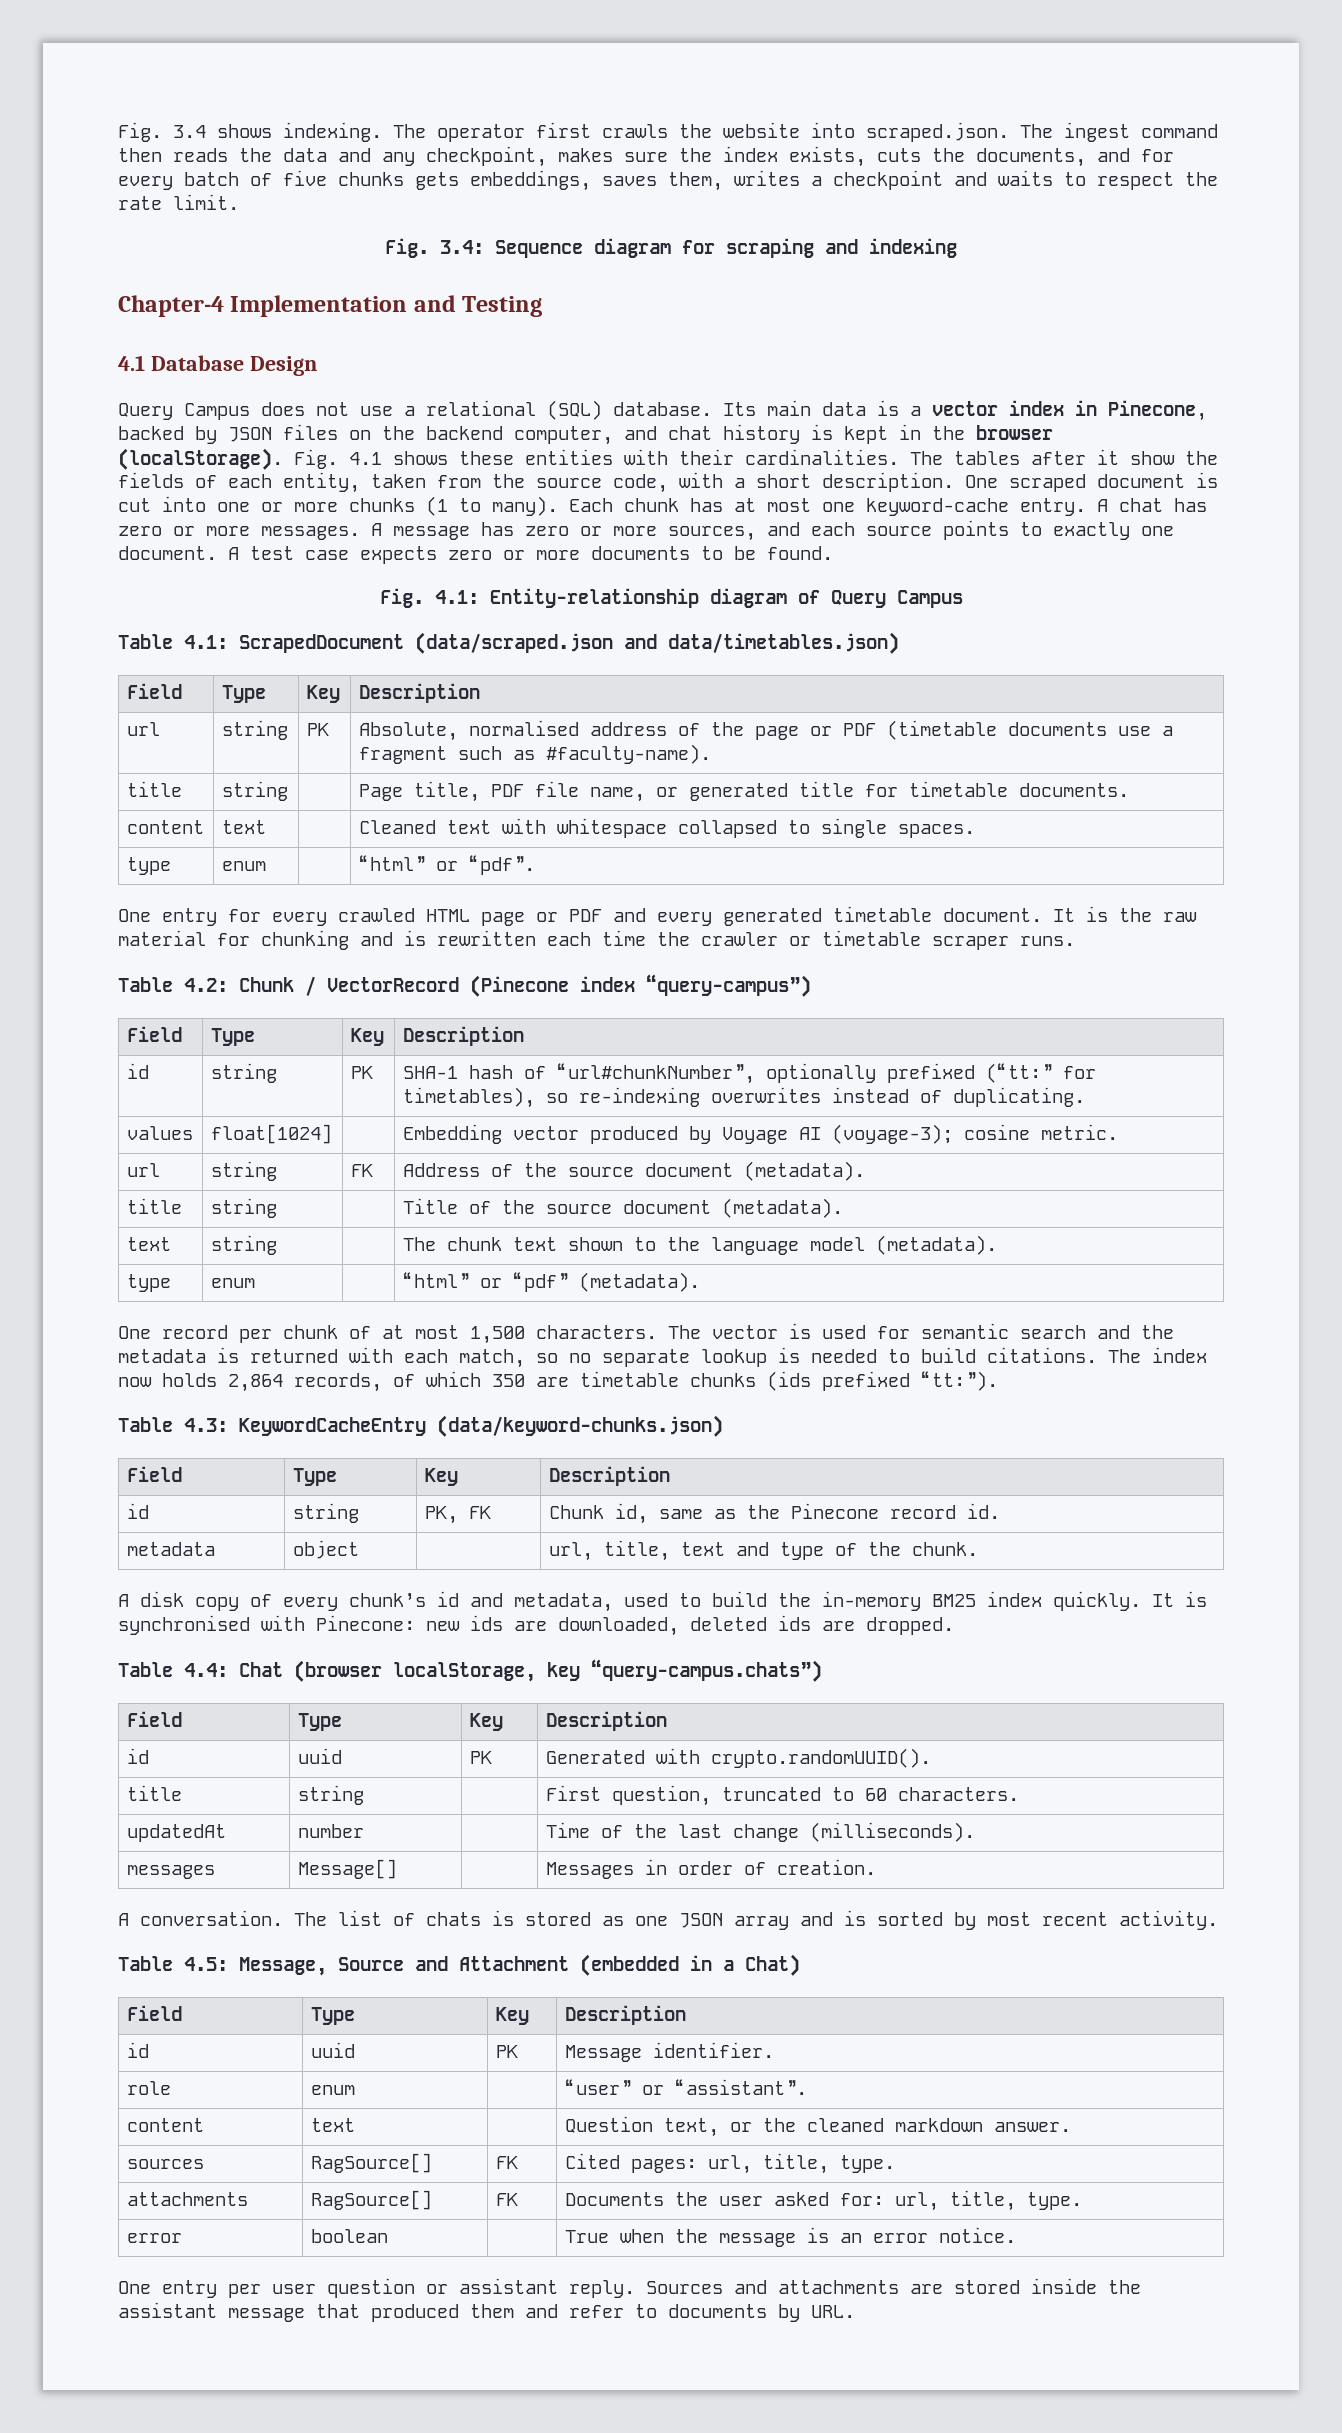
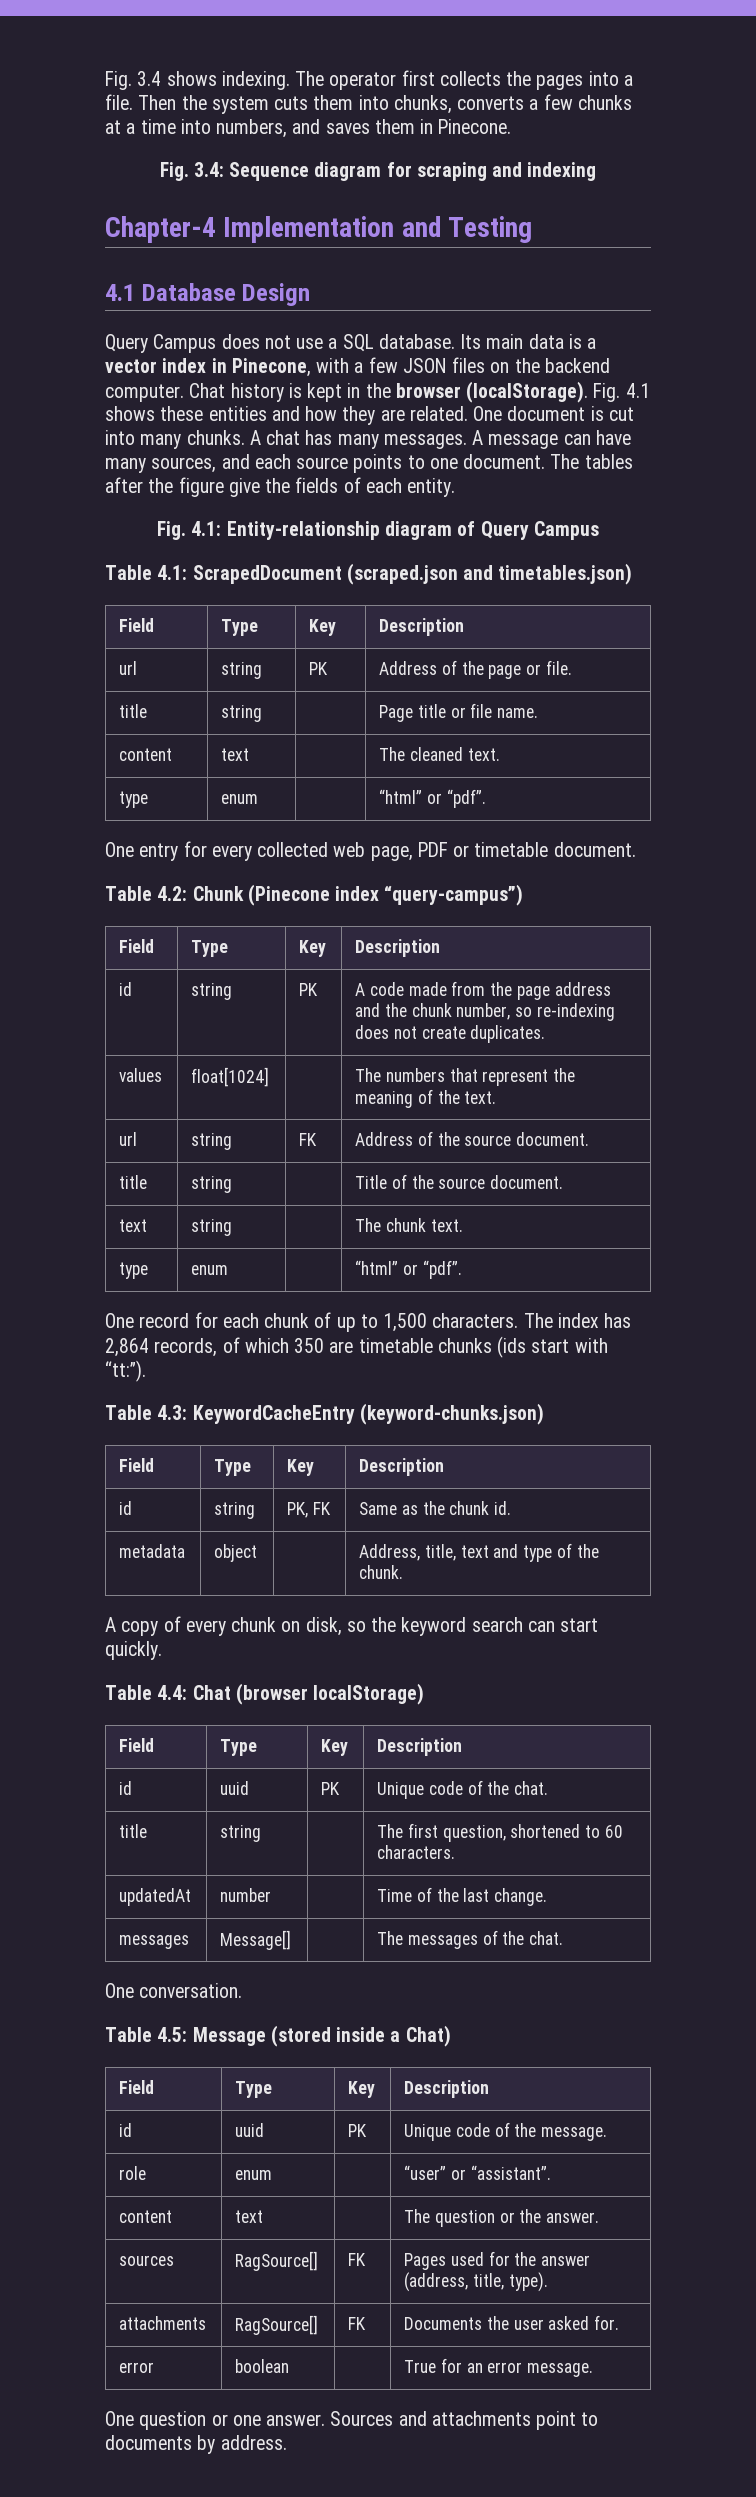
[602,122,1218,142] [118,146,1174,167] [118,170,1218,191] [118,194,239,210] crawls the website into scraped.json. The ingest command then reads the data and any checkpoint, makes sure the index exists, cuts the documents, and for every batch of five chunks gets embeddings, saves them, writes a checkpoint and waits to respect the rate limit. -> [439,71,633,90] [105,94,632,114] [105,119,512,138] collects the pages into a file. Then the system cuts them into chunks, converts a few chunks at a time into numbers, and saves them in Pinecone.
[426,400,602,420] relational (SQL) -> [342,334,374,352] SQL
[118,426,217,444] backed by -> [316,357,398,373] with a few
[514,426,712,445] computer, and chat -> [105,383,226,402] computer. Chat
[624,449,1218,465] [118,472,1218,493] [118,496,1207,516] [118,522,657,540] with their cardinalities. The tables after it show the fields of each entity, taken from the source code, with a short description. One scraped document is cut into one or more chunks (1 to many). Each chunk has at most one keyword-cache entry. A chat has zero or more messages. A message has zero or more -> [271,406,634,425] [105,430,631,449] [105,458,146,473] and how they are related. One document is cut into many chunks. A chat has many messages. A message can have many
[1053,522,1130,540] exactly -> (425, 462) none
[228,546,833,564] A test case expects zero or more documents to be found. -> [550,454,633,469] [105,477,456,497] The tables after the figure give the fields of each entity.
[415,632,899,654] (data/scraped.json and data/timetables.json) -> [346,563,633,585] (scraped.json and timetables.json)
[358,720,667,741] Absolute, normalised address -> [379,661,438,675] Address
[842,720,1173,740] [358,744,711,764] [126,781,182,797] [221,781,288,801] [358,781,1129,802] [126,820,204,834] [221,820,266,834] [358,818,975,838] PDF (timetable documents use a fragment such as #faculty-name). // title | string | | Page title, PDF file name, or generated title for timetable documents. // content | text | | Cleaned text with whitespace collapsed to single spaces. -> [545,660,572,675] [119,704,148,718] [221,705,263,722] [379,703,539,722] [119,748,173,761] [221,748,250,761] [379,747,500,761] file. // title | string | | Page title or file name. // content | text | | The cleaned text.
[338,906,1197,926] [118,930,1075,950] crawled HTML page or PDF and every generated timetable document. It is the raw material for chunking and is rewritten each time the crawler or timetable scraper runs. -> [257,842,636,861] collected web page, PDF or timetable document.
[305,976,459,996] / VectorRecord -> (244, 893) none
[402,1063,1096,1084] [402,1087,1085,1108] [126,1126,193,1140] [210,1124,332,1144] [402,1124,1118,1144] SHA-1 hash of “url#chunkNumber”, optionally prefixed (“tt:” for timetables), so re-indexing overwrites instead of duplicating. // values | float[1024] | | Embedding vector produced by Voyage AI (voyage-3); cosine metric. -> [355,981,611,1000] [355,1003,615,1021] [355,1025,546,1043] [119,1068,163,1082] [191,1067,270,1087] [355,1068,576,1086] [355,1089,497,1108] A code made from the page address and the chunk number, so re-indexing does not create duplicates. // values | float[1024] | | The numbers that represent the meaning of the text.
[644,1161,865,1181] document (metadata). -> [516,1132,590,1146] document.
[622,1198,843,1218] document (metadata). -> [490,1175,564,1189] document.
[512,1235,997,1255] [126,1274,171,1292] [210,1278,255,1288] [402,1272,700,1292] text shown to the language model (metadata). // type | enum | | “html” or “pdf” (metadata). -> [430,1219,463,1232] [119,1262,149,1279] [191,1265,229,1275] [355,1260,462,1279] text. // type | enum | | “html” or “pdf”.
[239,1323,1174,1344] [118,1347,1207,1368] [118,1373,217,1387] per chunk of at most 1,500 characters. The vector is used for semantic search and the metadata is returned with each match, so no separate lookup is needed to build citations. The index now holds -> [194,1312,632,1332] for each chunk of up to 1,500 characters. The index has
[822,1371,910,1391] prefixed -> [531,1338,608,1353] start with
[437,1415,723,1437] (data/keyword-chunks.json) -> [359,1403,544,1425] (keyword-chunks.json)
[548,1503,956,1524] Chunk id, same as the Pinecone record -> [359,1501,490,1515] Same as the chunk
[548,1542,593,1561] url, -> [359,1544,421,1561] Address,
[140,1591,184,1607] disk -> (116, 1624) none
[349,1591,1207,1612] [118,1615,954,1636] chunk’s id and metadata, used to build the in-memory BM25 index quickly. It is synchronised with Pinecone: new ids are downloaded, deleted ids are dropped. -> [231,1617,599,1636] [105,1641,162,1660] chunk on disk, so the keyword search can start quickly.
[393,1659,822,1682] [126,1711,182,1727] [297,1713,342,1731] [469,1713,503,1731] [545,1711,667,1731] [126,1748,149,1764] [297,1748,342,1764] [469,1751,492,1764] [545,1748,931,1768] [126,1785,182,1801] [297,1785,364,1805] [545,1785,821,1806] localStorage, key “query-campus.chats”) // Field | Type | Key | Description // id | uuid | PK | Generated with crypto.randomUUID(). // title | string | | First question, truncated -> [313,1683,425,1705] [119,1738,155,1752] [220,1739,258,1756] [321,1739,349,1756] [377,1738,463,1756] [119,1781,133,1795] [220,1781,250,1795] [321,1782,341,1795] [377,1780,549,1799] [119,1824,148,1838] [220,1825,262,1842] [377,1823,581,1842] localStorage) // Field | Type | Key | Description // id | uuid | PK | Unique code of the chat. // title | string | | The first question, shortened
[732,1822,975,1842] change (milliseconds). -> [494,1888,548,1906] change.
[545,1859,876,1879] [118,1910,1218,1930] [118,1954,712,1976] Messages in order of creation. // A conversation. The list of chats is stored as one JSON array and is sorted by most recent activity. // Table 4.5: Message, Source and Attachment (embedded in -> [377,1930,564,1949] [105,1983,243,1998] [105,2025,386,2047] The messages of the chat. // One conversation. // Table 4.5: Message (stored inside
[564,2042,774,2062] Message identifier. -> [404,2122,608,2141] Unique code of the message.
[564,2116,1071,2137] [126,2159,204,2169] [310,2153,432,2173] [495,2156,518,2169] [564,2153,895,2174] Question text, or the cleaned markdown answer. // sources | RagSource[] | FK | Cited pages: url, title, type. -> [404,2209,600,2227] [119,2255,175,2266] [235,2251,319,2271] [348,2253,367,2266] [404,2251,591,2270] [404,2272,548,2292] The question or the answer. // sources | RagSource[] | FK | Pages used for the answer (address, title, type).
[839,2190,1082,2211] for: url, title, type. -> [594,2315,620,2330] for.
[619,2227,829,2247] when the message is -> [441,2358,463,2373] for
[938,2227,1016,2243] [118,2278,1141,2298] [118,2302,624,2322] notice. // One entry per user question or assistant reply. Sources and attachments are stored inside the assistant message that produced them and refer -> [527,2363,594,2377] [105,2411,577,2430] message. // One question or one answer. Sources and attachments point
[811,2305,855,2318] URL. -> [220,2435,287,2450] address.

